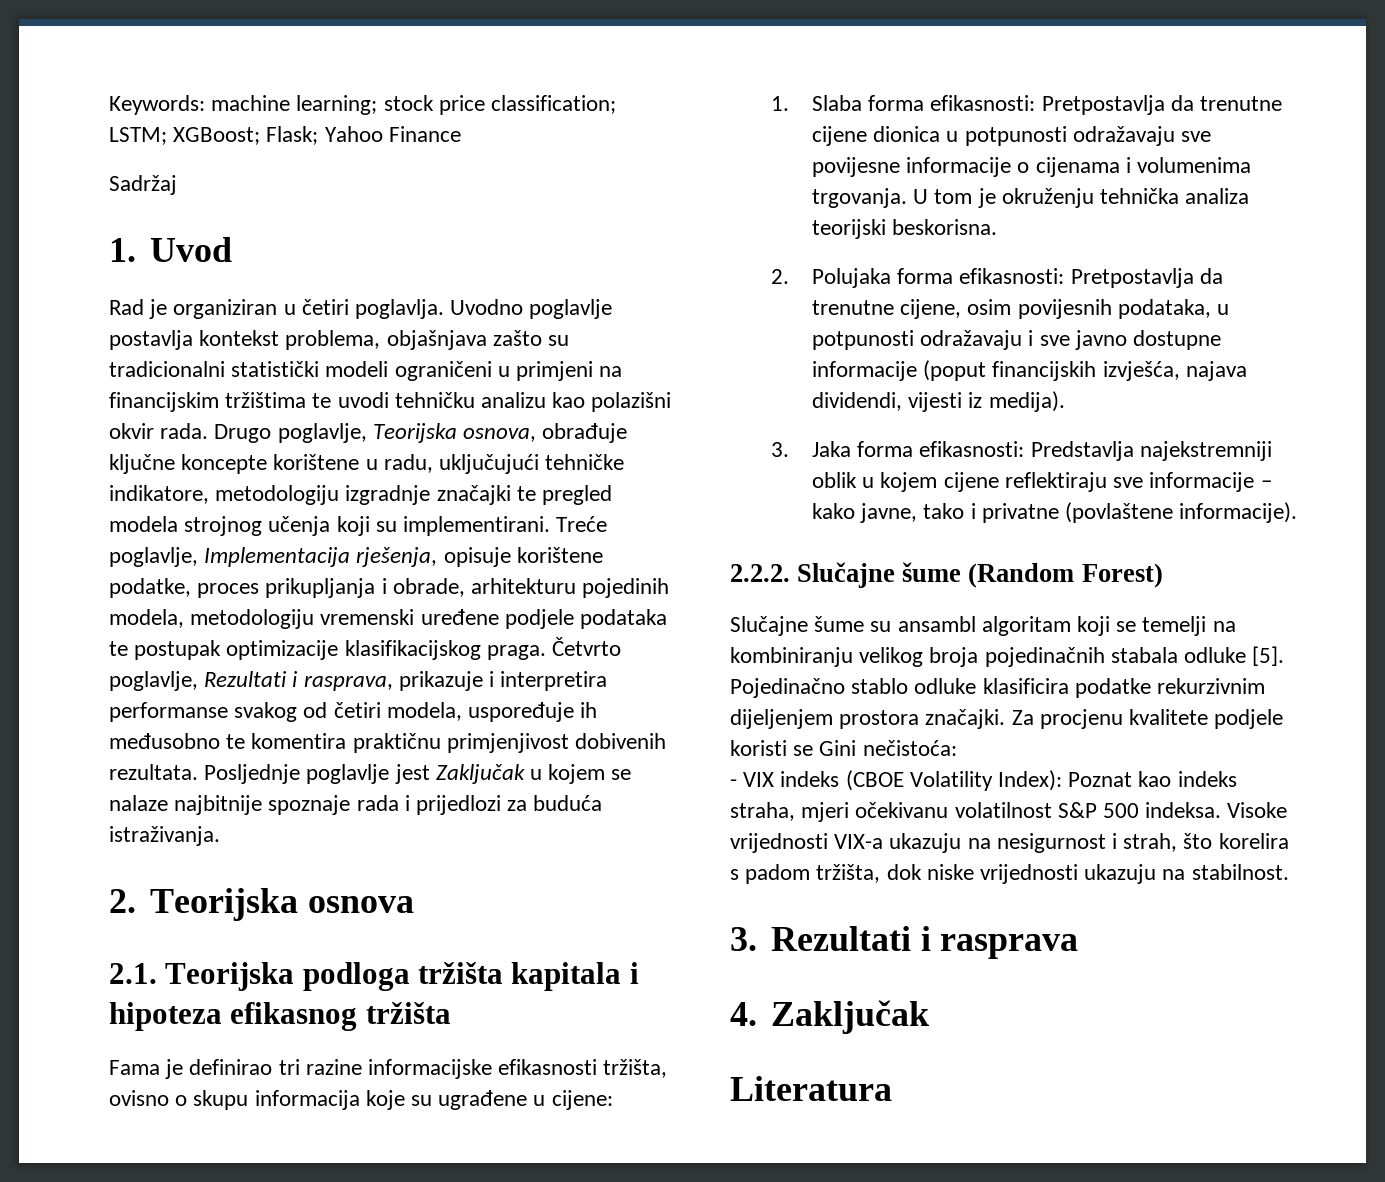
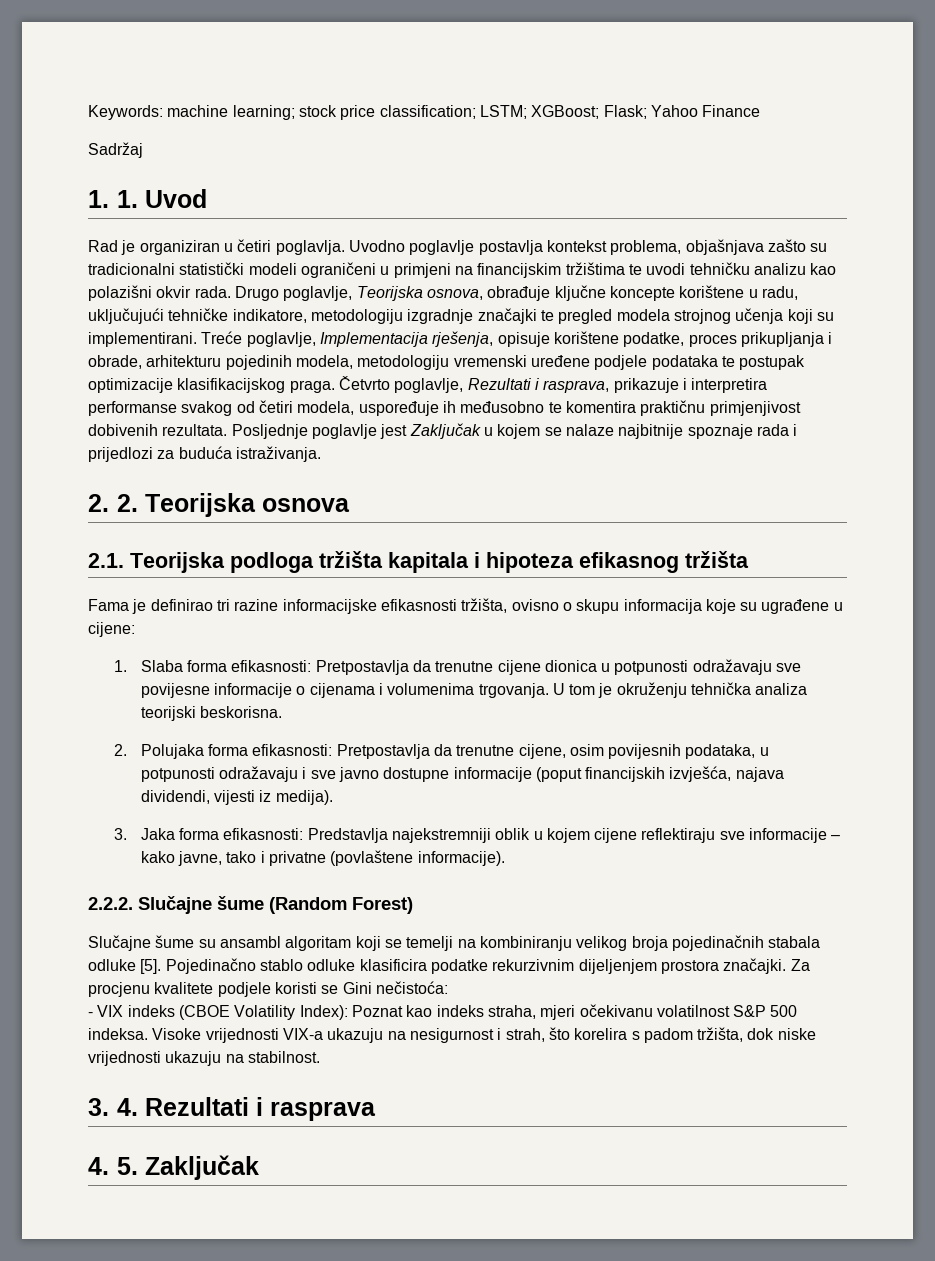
(136, 250) none -> [117,190,138,208] 1.
(136, 901) none -> [117,494,138,512] 2.
(757, 939) none -> [117,1098,138,1116] 4.
[771,1000,930,1034] [730,1076,892,1101] Zaključak // Literatura -> [117,1155,259,1180] 5. Zaključak

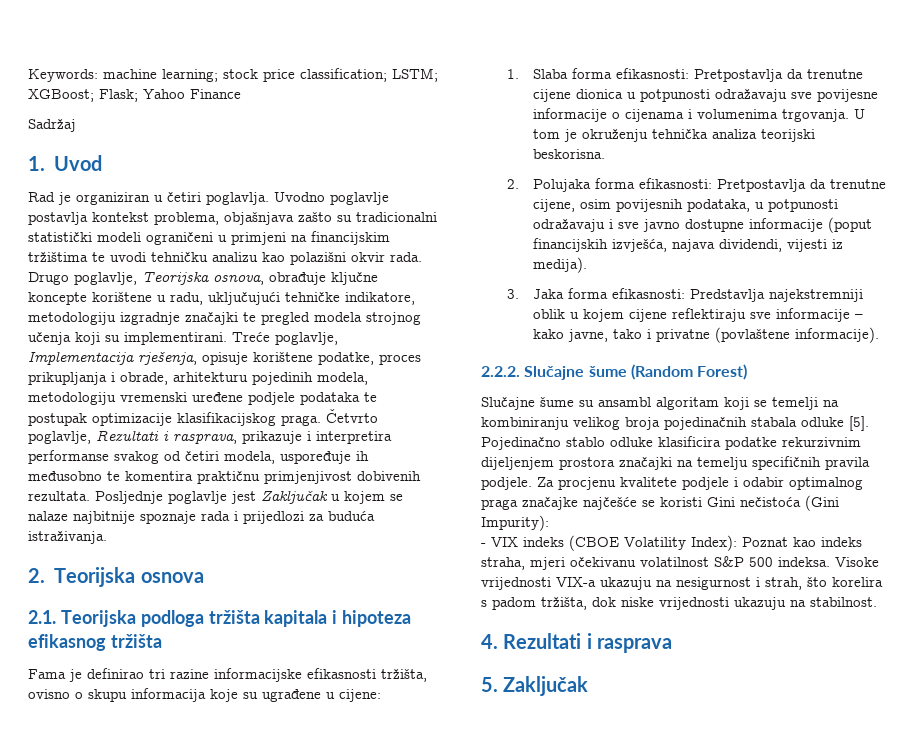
[117,190,138,208] 1. -> (45, 163) none
[117,494,138,512] 2. -> (45, 575) none
[723,958,810,974] [88,981,448,997] značajki. Za procjenu kvalitete podjele koristi se Gini nečistoća: -> [619,456,870,470] [481,477,863,490] [481,495,839,511] [481,515,549,531] značajki na temelju specifičnih pravila podjele. Za procjenu kvalitete podjele i odabir optimalnog praga značajke najčešće se koristi Gini nečistoća (Gini Impurity):
[88,1098,109,1116] 3. -> (877, 602) none
[88,1157,109,1175] 4. -> (673, 645) none

